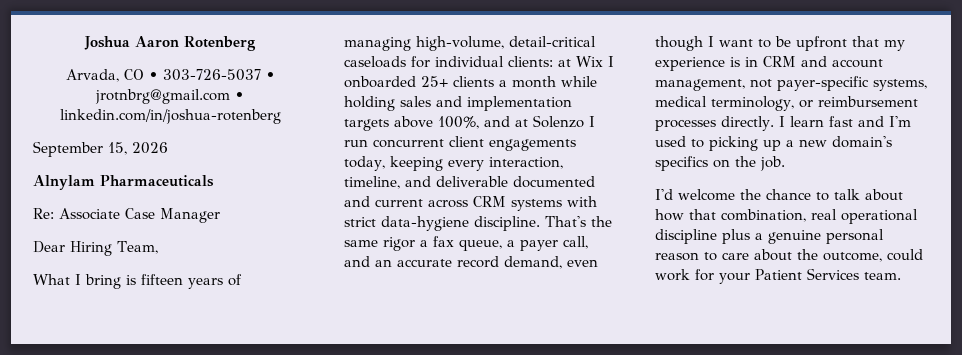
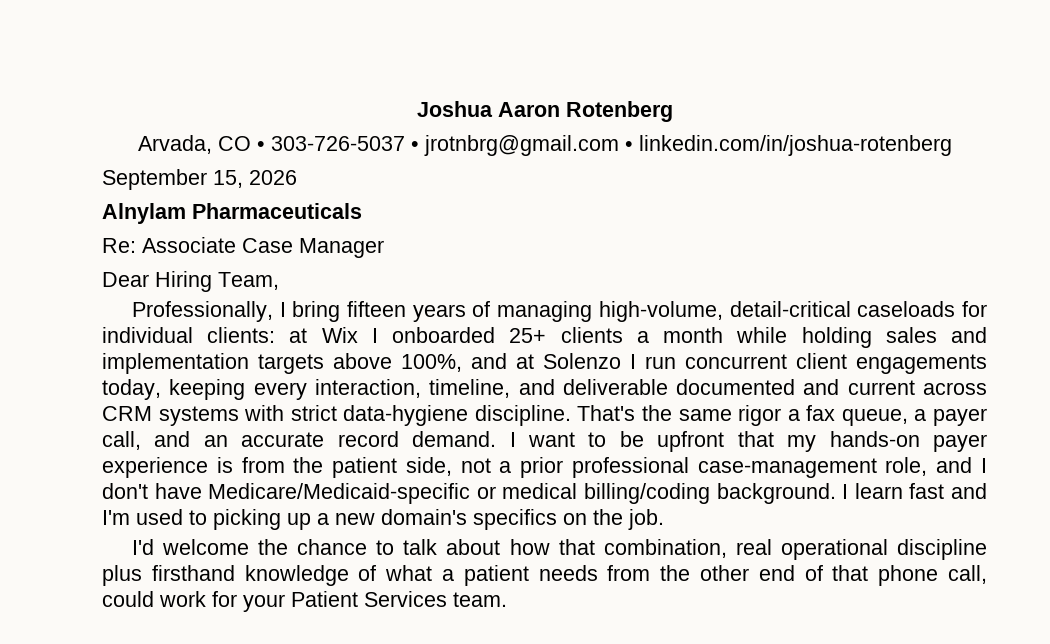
[33,274,70,285] What -> [131,301,273,322] Professionally,
[126,275,136,285] is -> (341, 311) none
[504,256,598,269] [655,36,703,51] demand, even though -> [412,431,497,447] demand.
[655,56,883,71] [655,76,927,91] [655,96,918,111] [655,116,774,131] experience is in CRM and account management, not payer-specific systems, medical terminology, or reimbursement processes directly. -> [829,431,988,452] [102,457,987,478] [102,483,836,504] hands-on payer experience is from the patient side, not a prior professional case-management role, and I don't have Medicare/Medicaid-specific or medical billing/coding background.
[755,229,884,244] [655,249,882,262] a genuine personal reason to care about the outcome, -> [151,565,987,586] firsthand knowledge of what a patient needs from the other end of that phone call,

